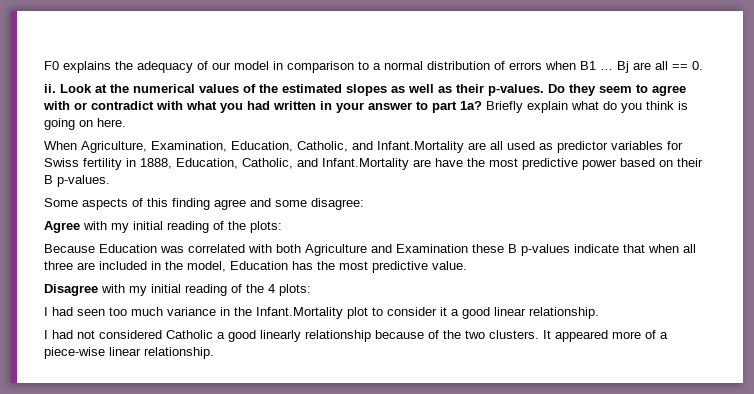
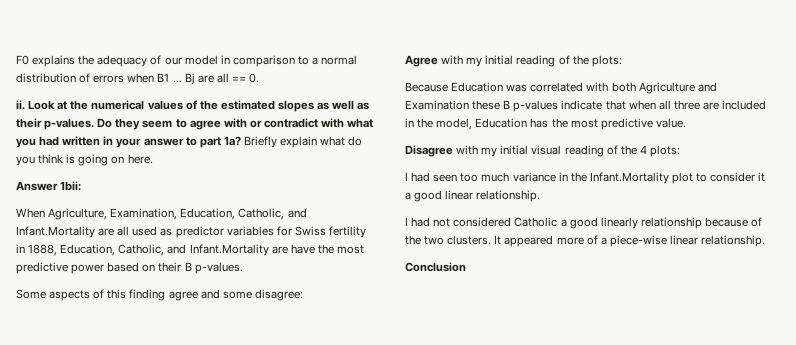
(126, 122) none -> [16,181,82,191] // Answer 1bii:
(181, 288) none -> [531,145,562,155] visual
(214, 353) none -> [405,262,466,272] // Conclusion

